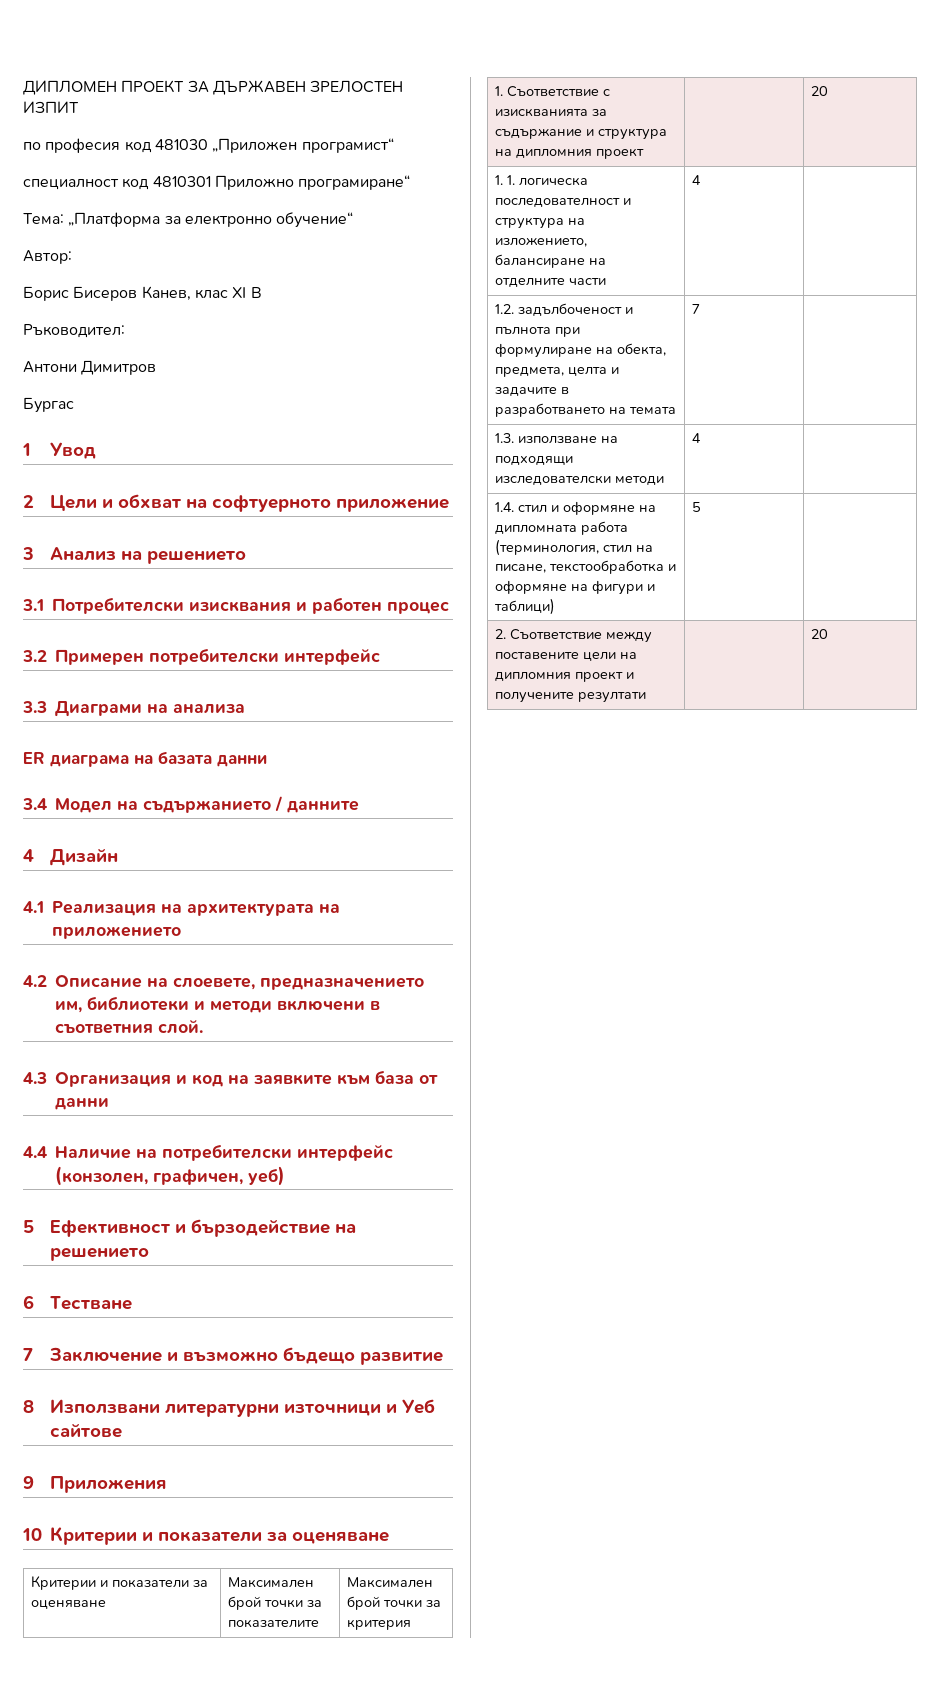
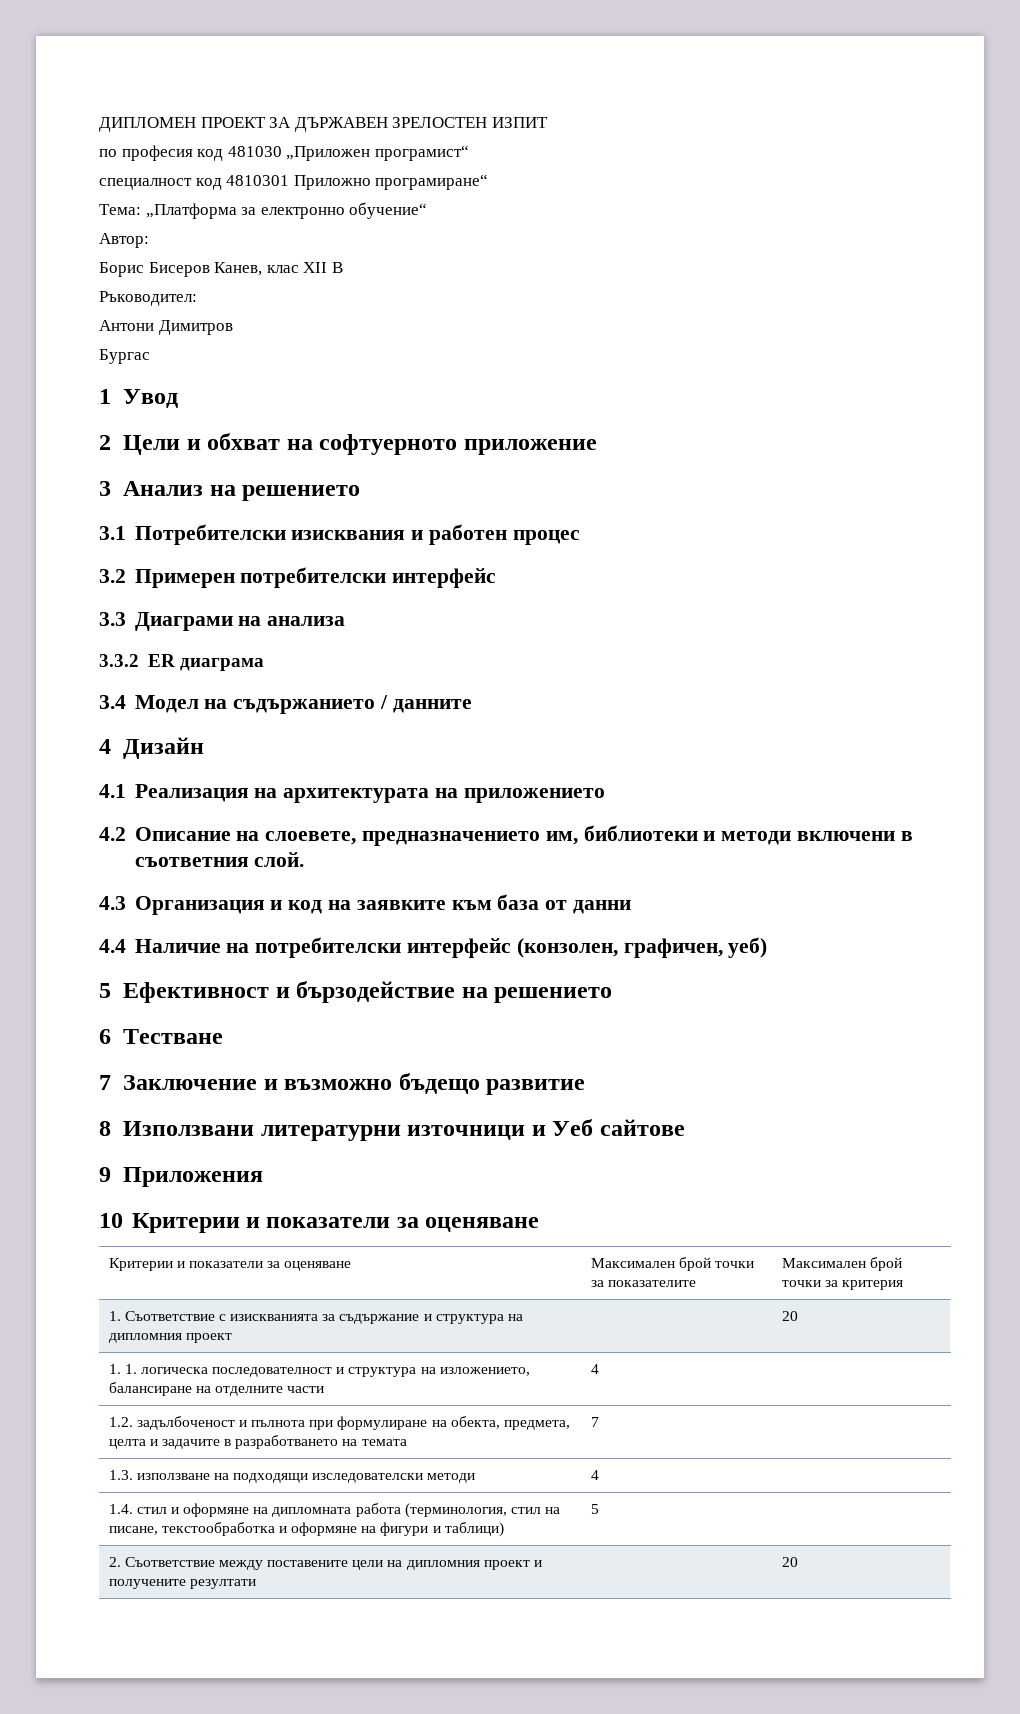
[232,287,247,298] XI -> [303,262,328,273] XII
(245, 708) none -> [99,654,139,667] 3.3.2
[134,751,267,767] на базата данни -> (264, 664) none

